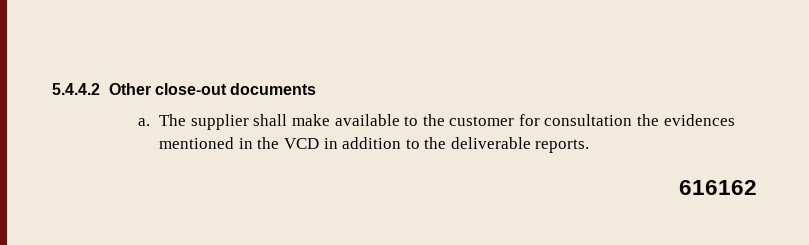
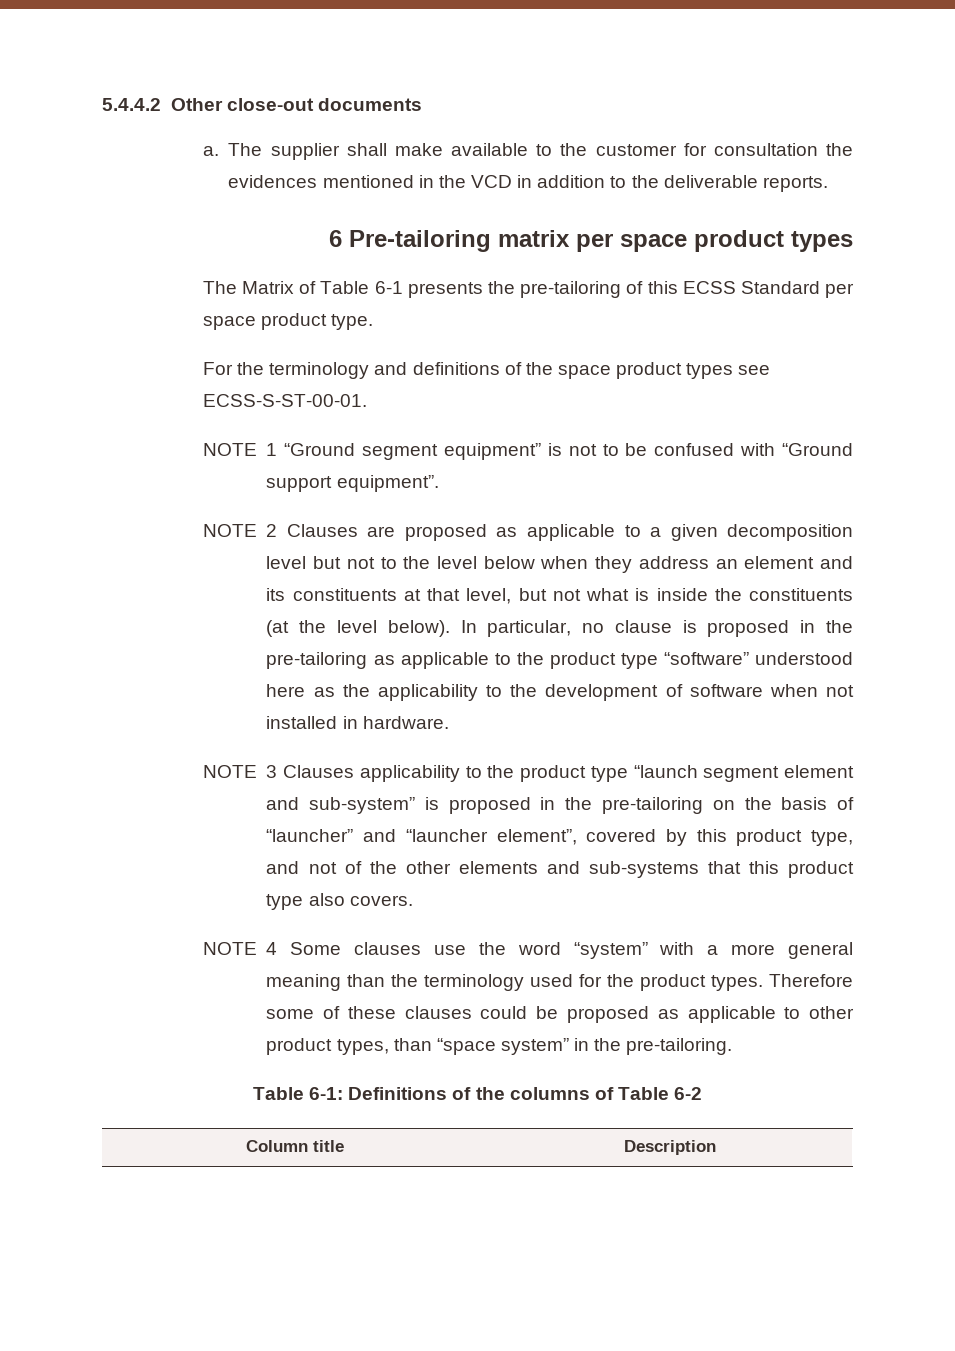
[679,180,757,195] 616162 -> [329,230,853,252] [202,281,855,298] [202,313,374,330] [202,362,771,379] [202,394,367,407] [202,443,853,460] [266,475,439,492] [202,524,854,541] [266,556,853,573] [266,588,853,604] [266,620,853,637] [266,652,854,669] [266,684,855,701] [266,716,449,729] [202,765,855,782] [266,797,854,814] [266,829,854,846] [266,861,855,878] [266,893,413,910] [202,942,853,959] [266,974,854,991] [266,1006,854,1023] [266,1038,733,1055] [252,1087,703,1100] [246,1140,344,1152] [624,1140,716,1155] 6 Pre-tailoring matrix per space product types // The Matrix of Table 6-1 presents the pre-tailoring of this ECSS Standard per space product type. // For the terminology and definitions of the space product types see ECSS-S-ST-00-01. // NOTE 1 “Ground segment equipment” is not to be confused with “Ground support equipment”. // NOTE 2 Clauses are proposed as applicable to a given decomposition level but not to the level below when they address an element and its constituents at that level, but not what is inside the constituents (at the level below). In particular, no clause is proposed in the pre-tailoring as applicable to the product type “software” understood here as the applicability to the development of software when not installed in hardware. // NOTE 3 Clauses applicability to the product type “launch segment element and sub-system” is proposed in the pre-tailoring on the basis of “launcher” and “launcher element”, covered by this product type, and not of the other elements and sub-systems that this product type also covers. // NOTE 4 Some clauses use the word “system” with a more general meaning than the terminology used for the product types. Therefore some of these clauses could be proposed as applicable to other product types, than “space system” in the pre-tailoring. // Table 6-1: Definitions of the columns of Table 6-2 // Column title | Description

